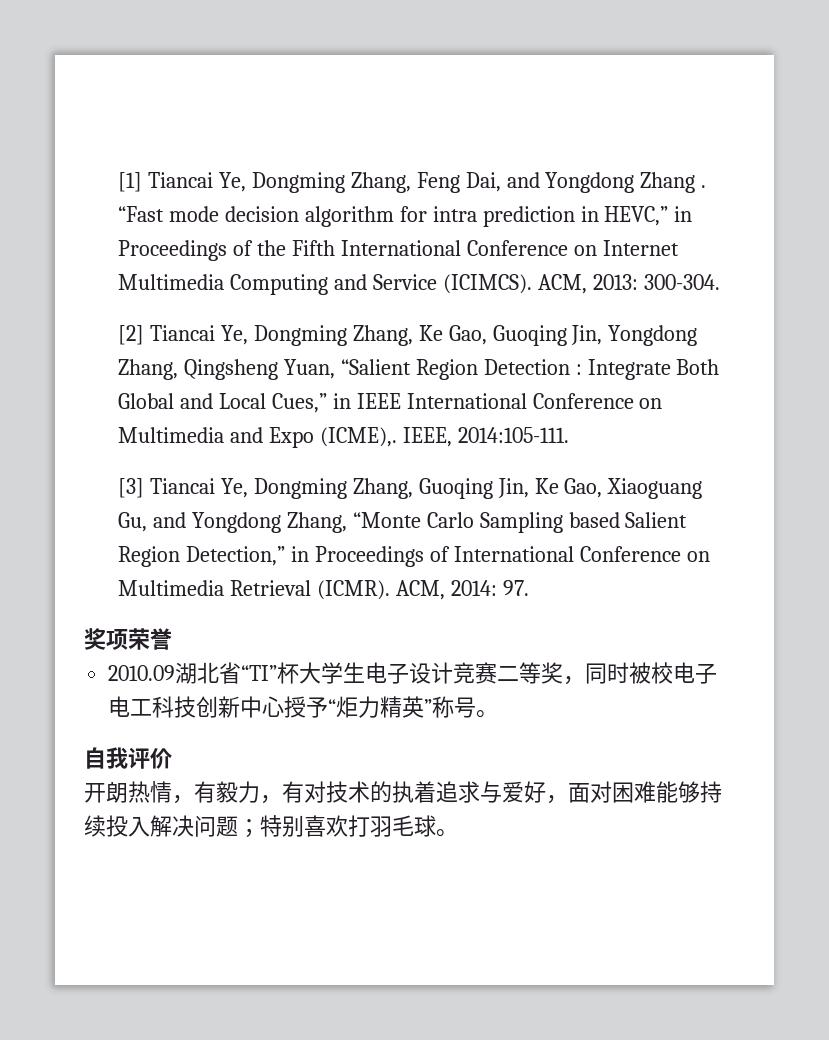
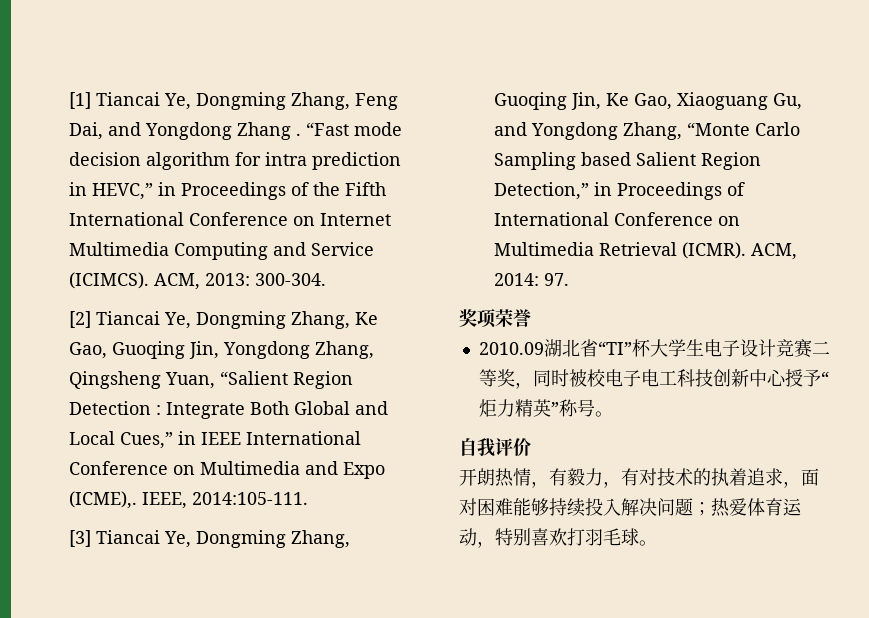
[480,781,546,803] 与爱好 -> (783, 477) none
(260, 828) none -> [711,498,802,517] [459,528,495,548] 热爱体育运动，

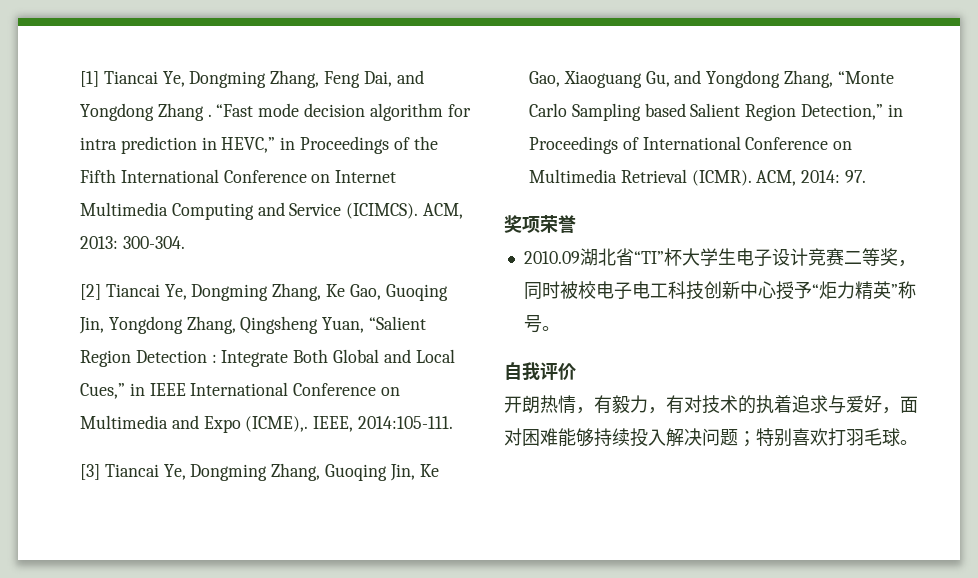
(783, 477) none -> [828,395,882,414] 与爱好
[711,498,802,517] [459,528,495,548] 热爱体育运动， -> (756, 439) none

